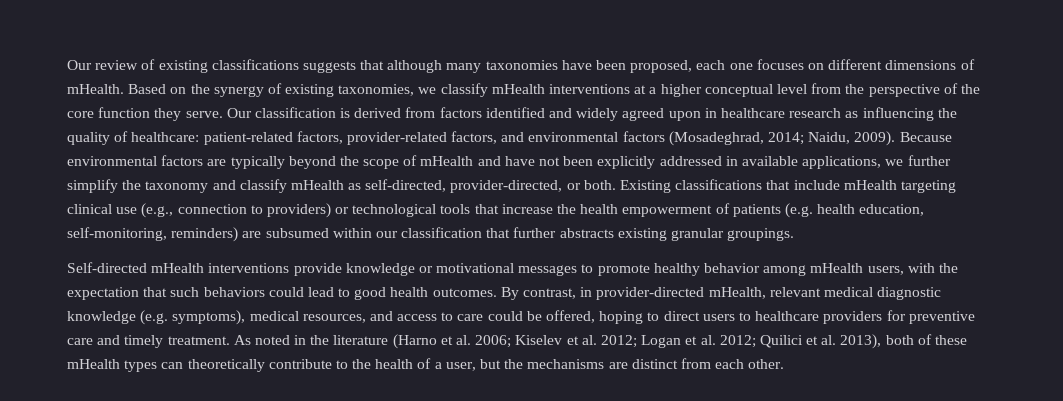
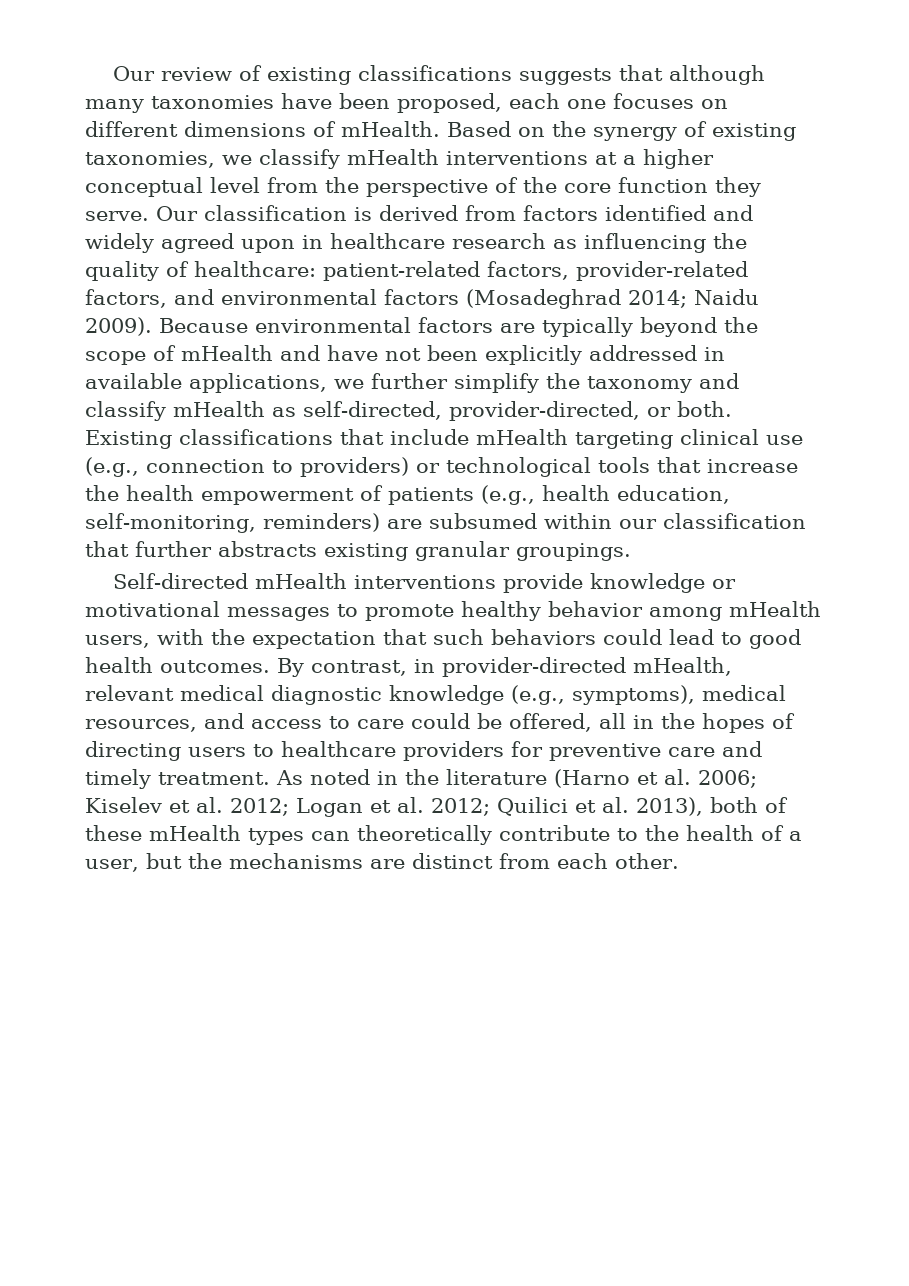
[668,131,851,146] (Mosadeghrad, 2014; Naidu, -> [466,289,759,309] (Mosadeghrad 2014; Naidu
[784,203,813,218] (e.g. -> [481,485,535,505] (e.g.,
[140,310,169,325] (e.g. -> [511,685,565,705] (e.g.,
[599,311,700,324] hoping to direct -> [599,713,795,733] [85,741,181,761] all in the hopes of directing

